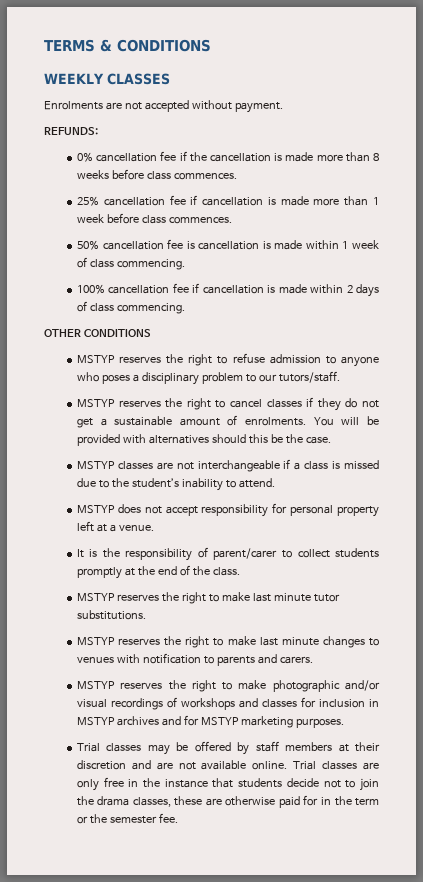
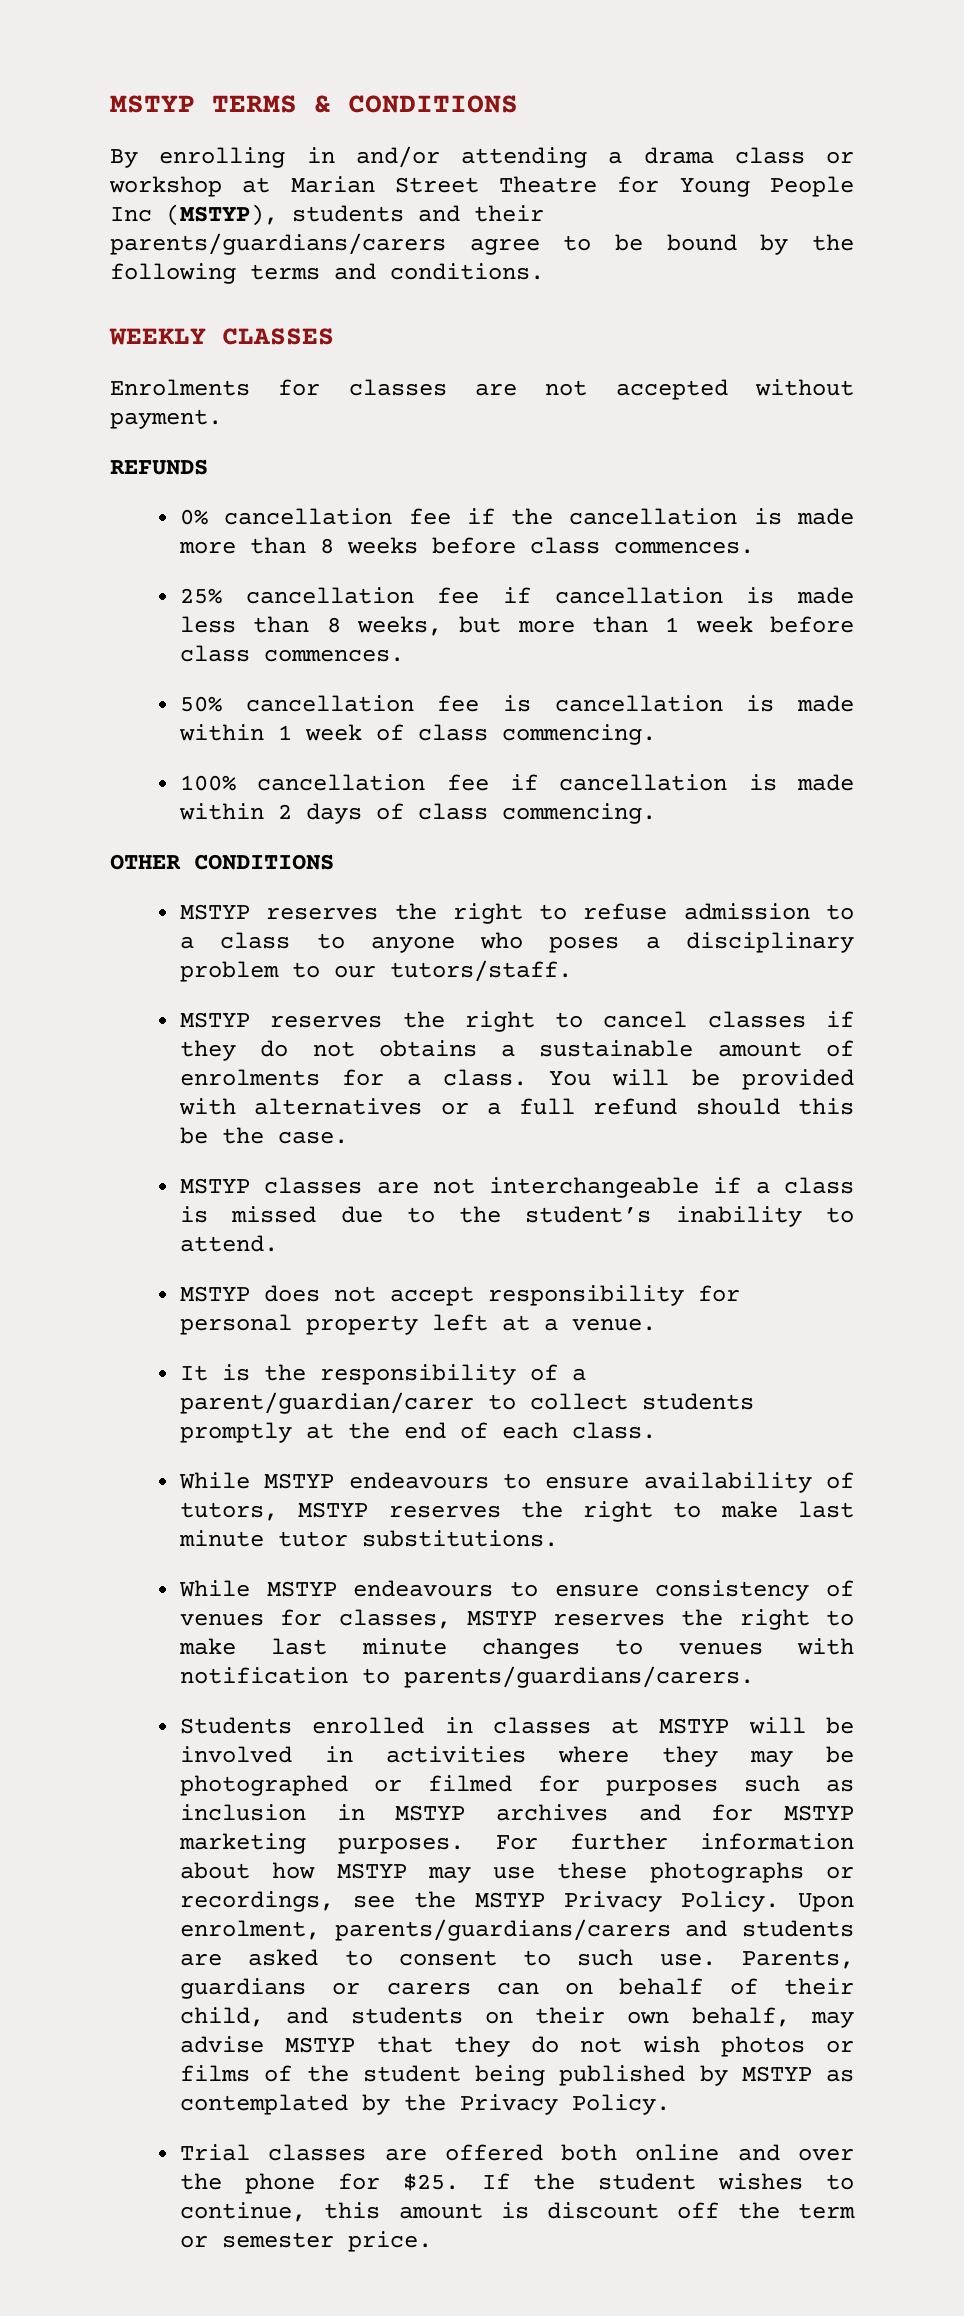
(44, 45) none -> [110,95,195,113] MSTYP
(211, 45) none -> [110,146,854,168] [109,176,854,197] [110,204,544,226] [110,233,854,255] [110,263,544,284] // By enrolling in and/or attending a drama class or workshop at Marian Street Theatre for Young People Inc (MSTYP), students and their parents/guardians/carers agree to be bound by the following terms and conditions.
(103, 105) none -> [278,379,447,396] for classes
[44,127,98,135] REFUNDS: -> [110,459,208,475] REFUNDS
(309, 201) none -> [180,616,502,636] less than 8 weeks, but
(336, 360) none -> [180,932,345,949] a class to
[76,418,93,428] get -> [378,1040,477,1057] obtains
[245,417,307,426] enrolments. -> [180,1069,527,1086] enrolments for a class.
(209, 439) none -> [440,1098,678,1115] or a full refund
[213,548,278,560] parent/carer -> [572,1368,587,1381] [180,1392,475,1414] a parent/guardian/carer
[192,566,210,576] the -> [502,1422,559,1439] each
(240, 571) none -> [179,1472,855,1493] [180,1502,279,1521] While MSTYP endeavours to ensure availability of tutors,
(146, 615) none -> [179,1580,854,1601] [180,1609,451,1629] While MSTYP endeavours to ensure consistency of venues for classes,
[216,654,313,666] [76,680,380,692] [76,697,316,710] parents and carers. // MSTYP reserves the right to make photographic and/or visual recordings of workshops and classes for -> [404,1666,755,1688] [180,1717,854,1734] [180,1746,854,1767] [180,1775,854,1796] parents/guardians/carers. // Students enrolled in classes at MSTYP will be involved in activities where they may be photographed or filmed for purposes such as
[76,741,380,755] [76,760,379,770] [76,777,379,791] [76,795,379,808] [76,813,178,824] // Trial classes may be offered by staff members at their discretion and are not available online. Trial classes are only free in the instance that students decide not to join the drama classes, these are otherwise paid for in the term or the semester fee. -> [496,1833,854,1850] [180,1862,854,1883] [180,1891,854,1912] [180,1919,854,1941] [180,1949,854,1969] [180,1978,854,1999] [180,2007,854,2028] [180,2036,854,2057] [180,2065,854,2086] [180,2094,671,2115] [180,2144,854,2161] [180,2173,854,2194] [180,2202,855,2222] [180,2231,433,2252] For further information about how MSTYP may use these photographs or recordings, see the MSTYP Privacy Policy. Upon enrolment, parents/guardians/carers and students are asked to consent to such use. Parents, guardians or carers can on behalf of their child, and students on their own behalf, may advise MSTYP that they do not wish photos or films of the student being published by MSTYP as contemplated by the Privacy Policy. // Trial classes are offered both online and over the phone for $25. If the student wishes to continue, this amount is discount off the term or semester price.

